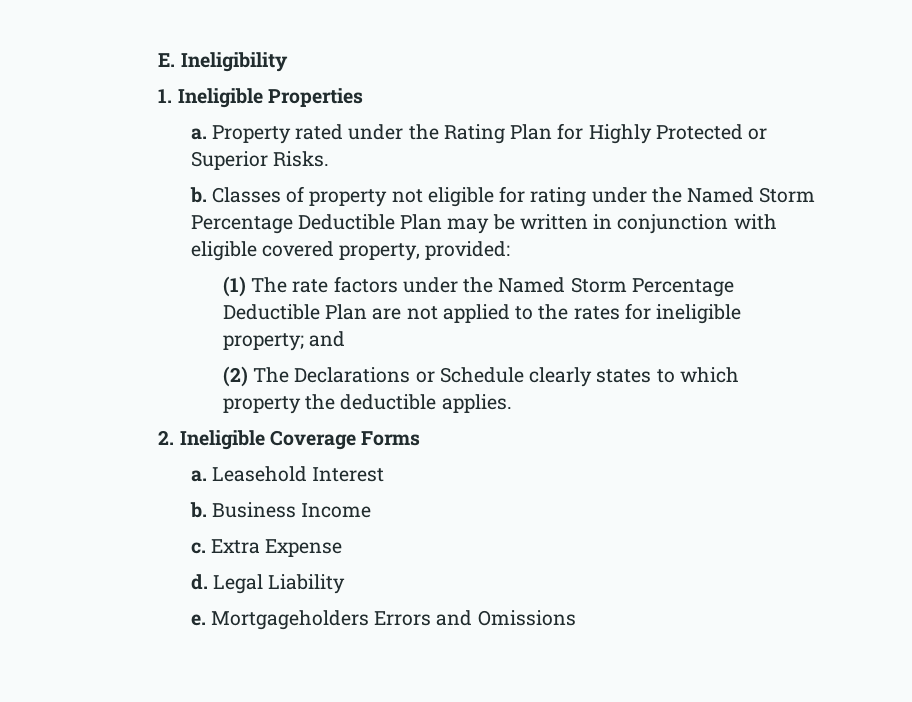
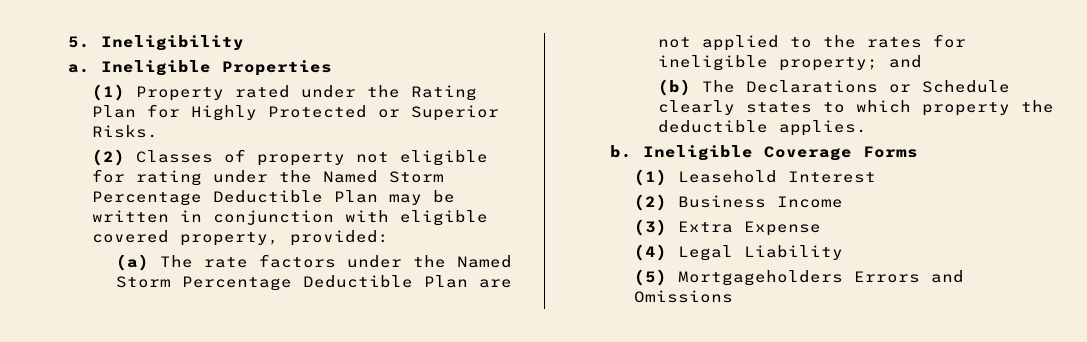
[158,53,176,67] E. -> [67,36,90,48] 5.
[158,89,173,103] 1. -> [67,64,90,73] a.
[190,128,207,140] a. -> [91,84,125,101] (1)
[189,187,207,203] b. -> [91,149,125,166] (2)
[222,276,246,297] (1) -> [116,254,150,271] (a)
[222,366,248,387] (2) -> [658,79,692,96] (b)
[158,430,175,445] 2. -> [609,145,632,158] b.
[190,470,207,482] a. -> [633,169,667,186] (1)
[189,502,207,518] b. -> [633,194,667,211] (2)
[190,542,206,554] c. -> [633,219,667,236] (3)
[190,574,208,590] d. -> [633,244,667,261] (4)
[190,614,206,626] e. -> [633,269,667,286] (5)

